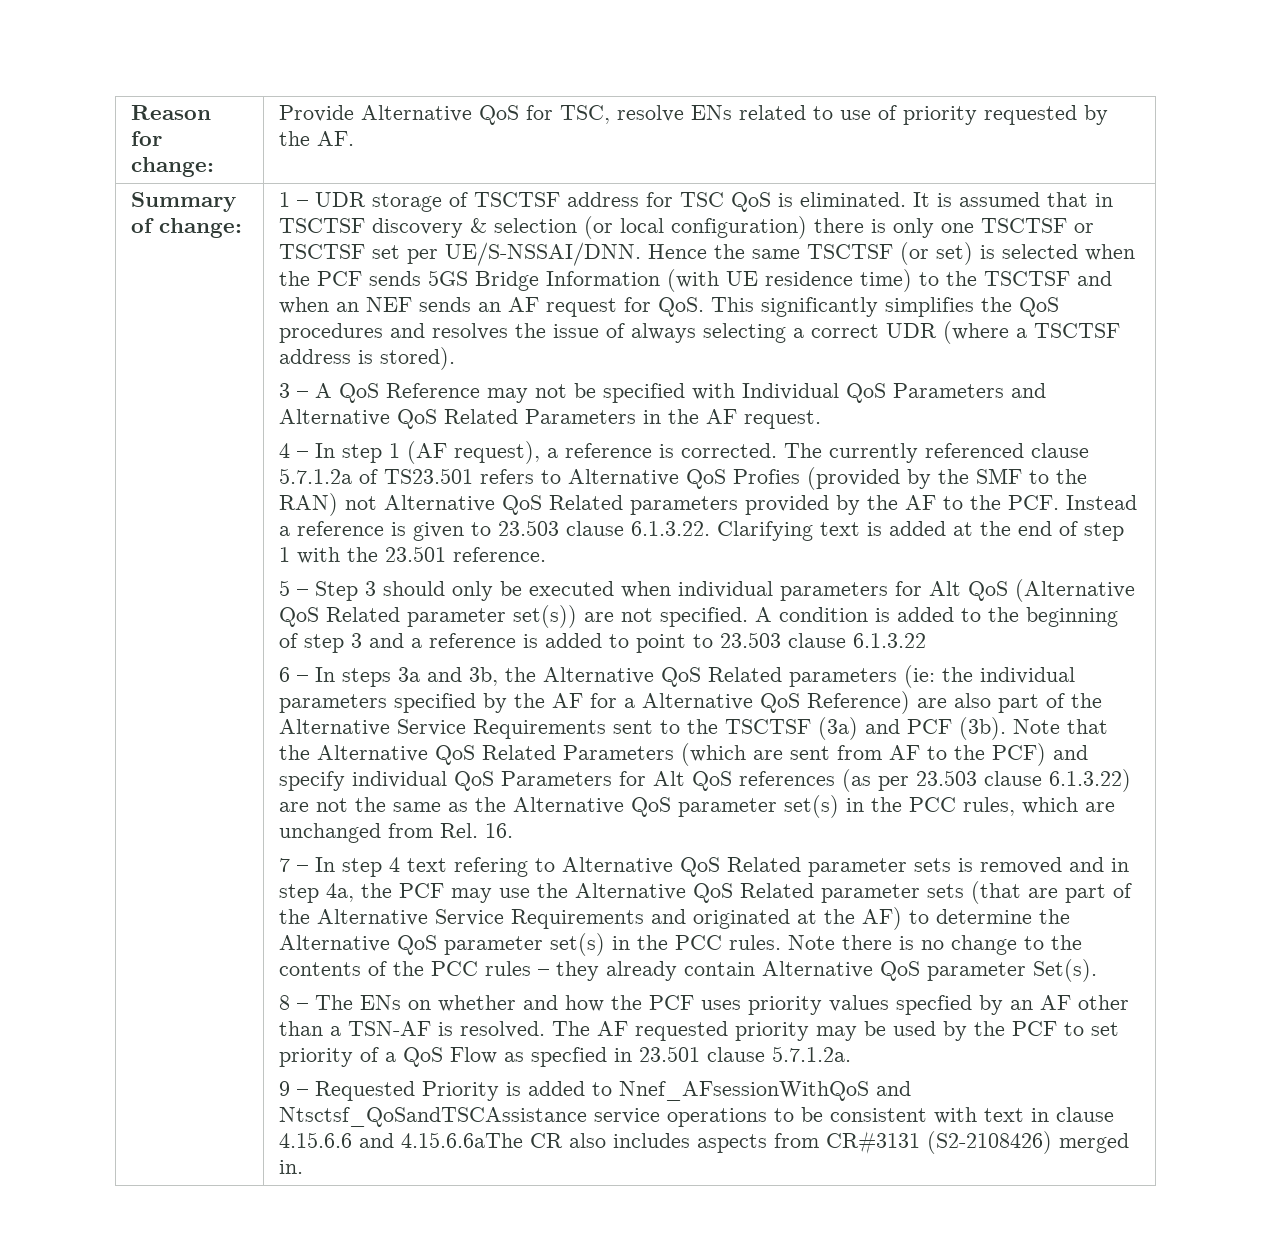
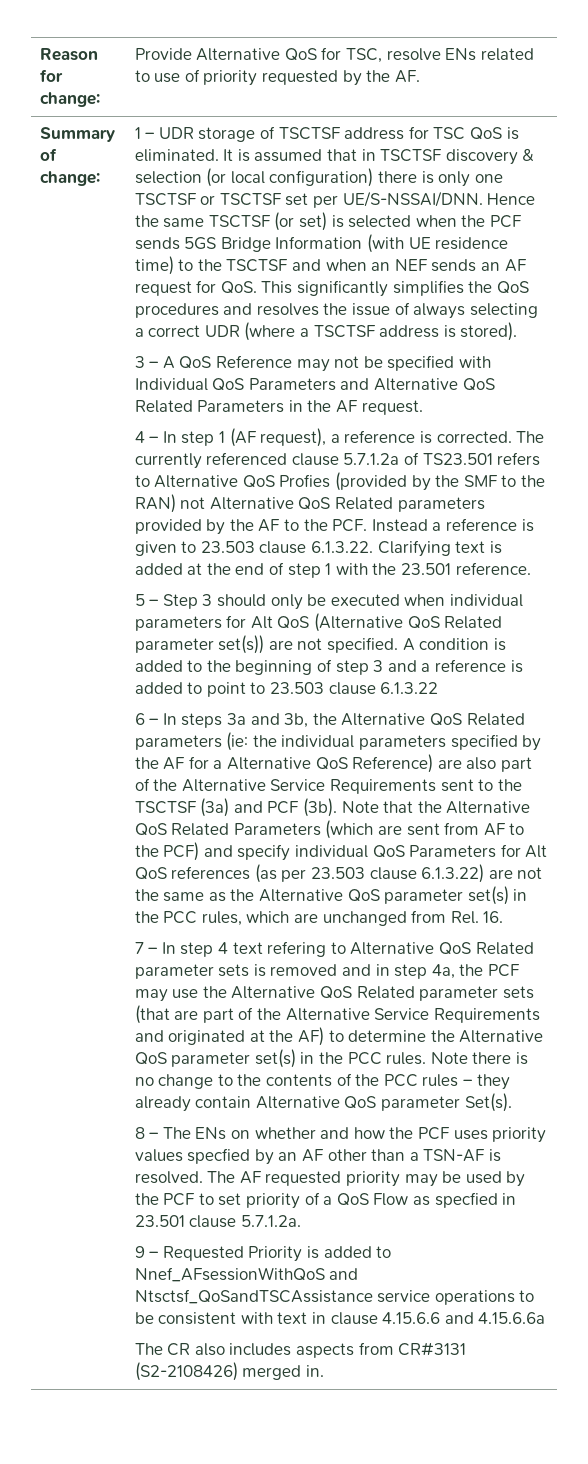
[400,1132,523,1148] 4.15.6.6aThe -> [478,1312,546,1324] [134,1343,163,1355] 4.15.6.6a // The

